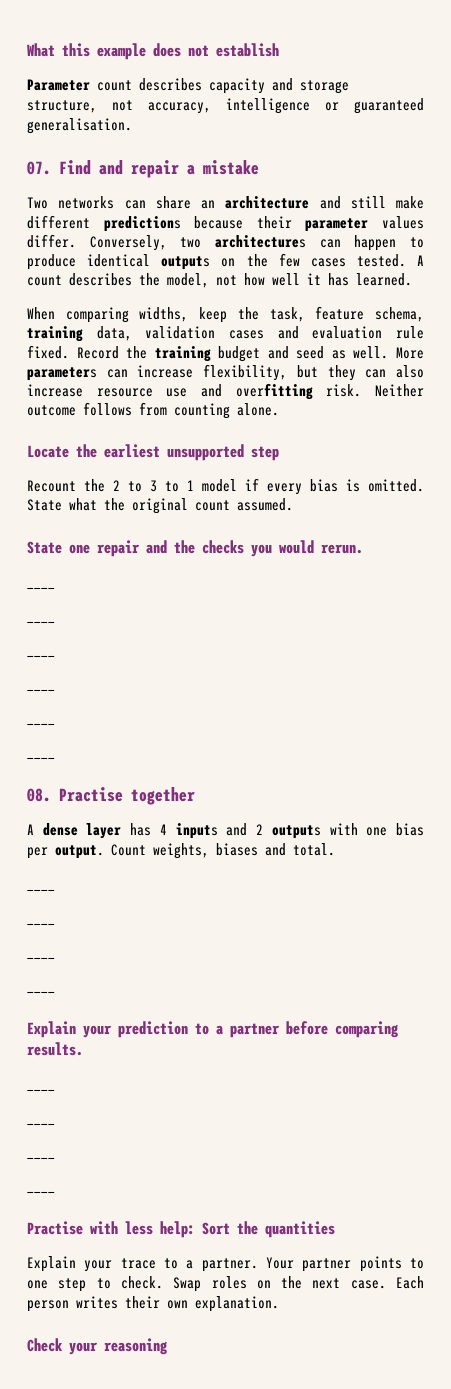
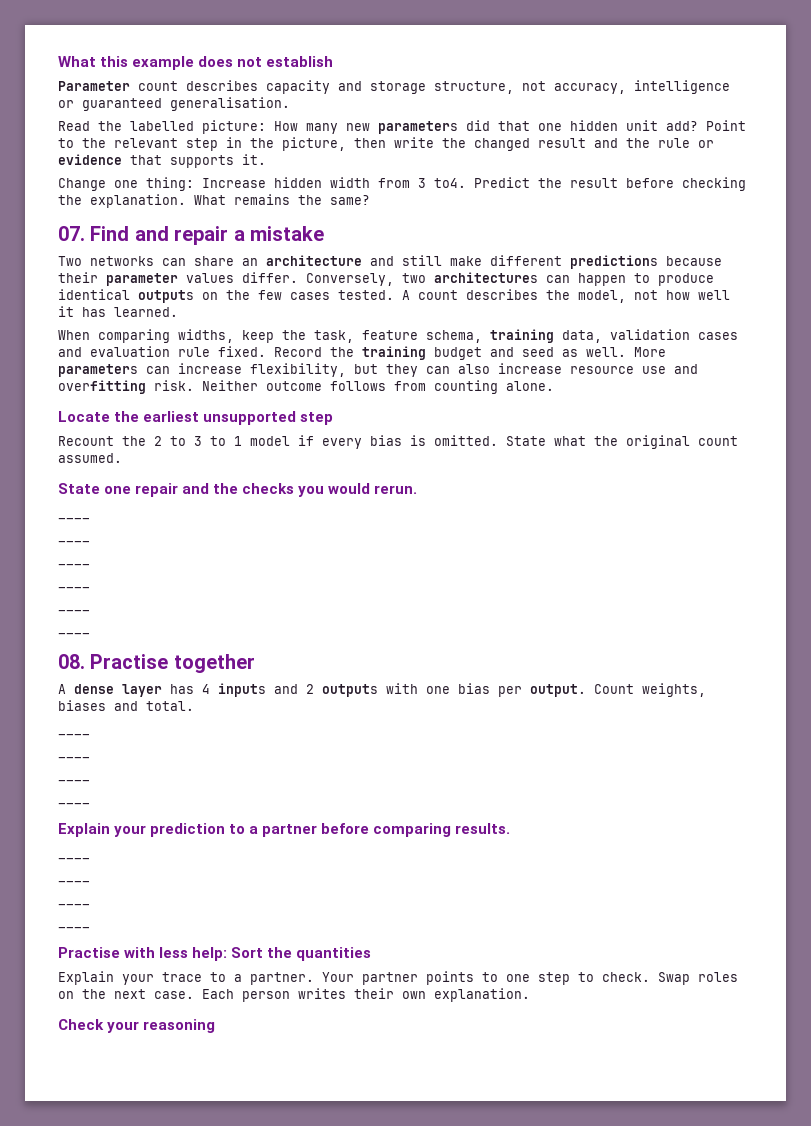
(132, 126) none -> [58,120,746,134] [58,137,714,151] [58,154,266,168] [58,177,746,191] [58,194,370,208] // Read the labelled picture: How many new parameters did that one hidden unit add? Point to the relevant step in the picture, then write the changed result and the rule or evidence that supports it. // Change one thing: Increase hidden width from 3 to4. Predict the result before checking the explanation. What remains the same?

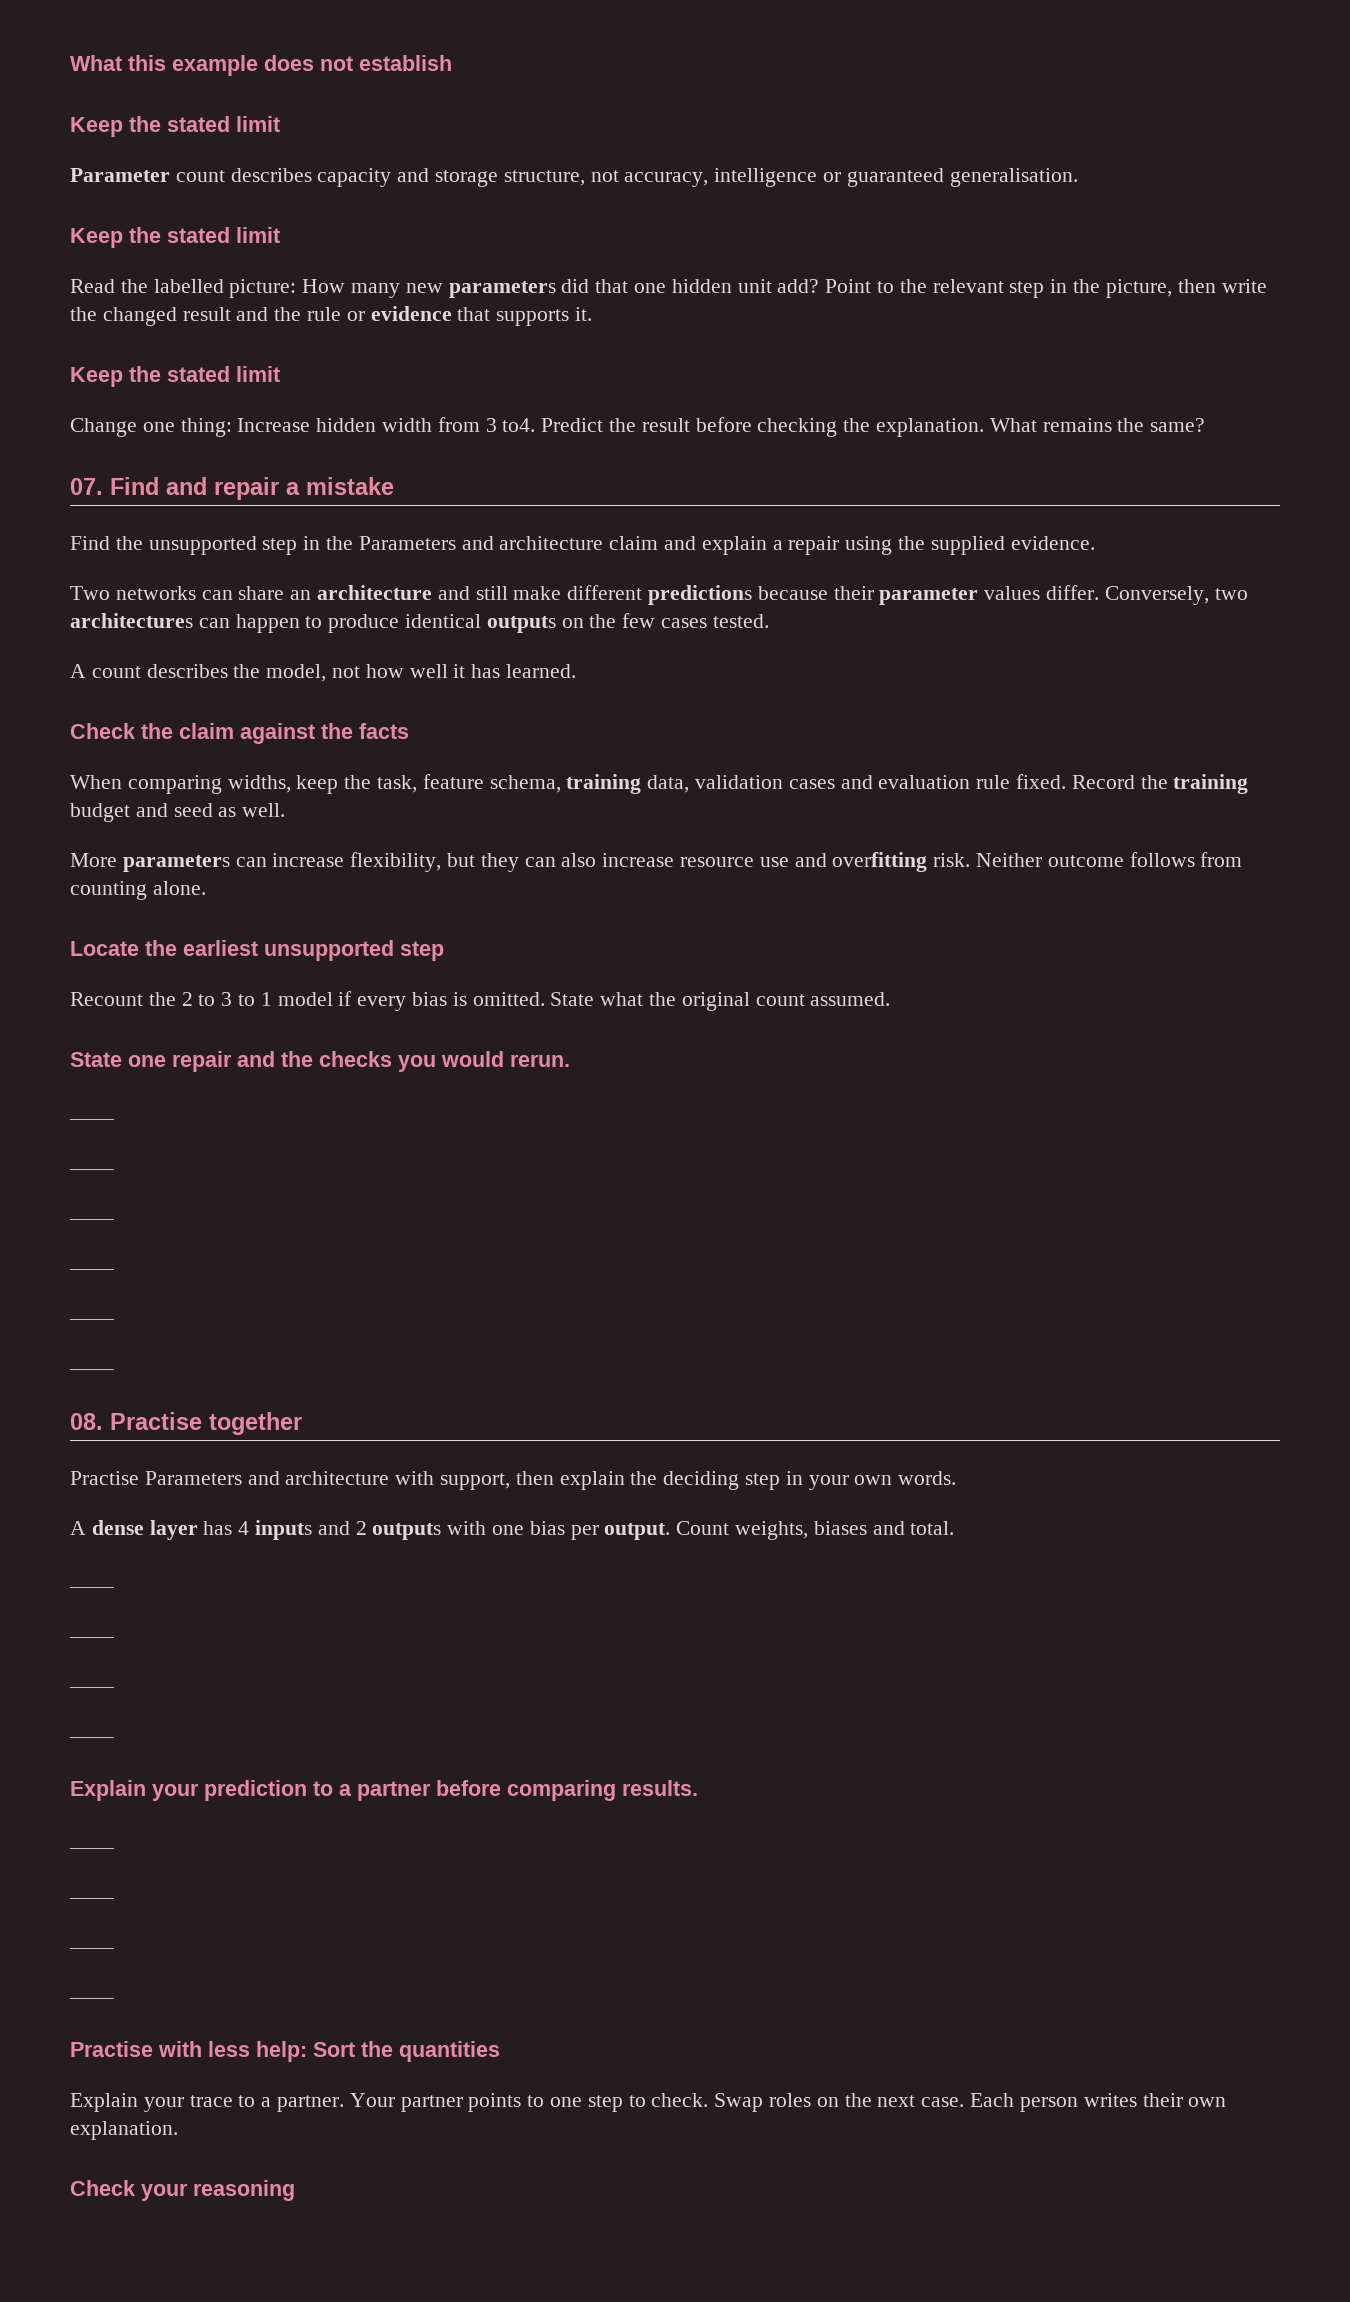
(334, 61) none -> [70,116,280,137] // Keep the stated limit
(290, 104) none -> [70,227,280,248] // Keep the stated limit
(266, 159) none -> [70,366,280,387] // Keep the stated limit
(324, 233) none -> [70,536,1095,555] // Find the unsupported step in the Parameters and architecture claim and explain a repair using the supplied evidence.
(394, 295) none -> (769, 621) //
(178, 312) none -> [70,723,409,744] // Check the claim against the facts
(626, 352) none -> (286, 810) //
(255, 663) none -> [70,1471,957,1490] // Practise Parameters and architecture with support, then explain the deciding step in your own words.

